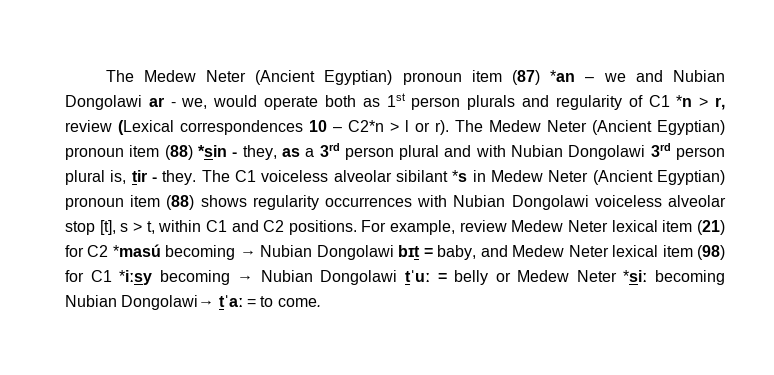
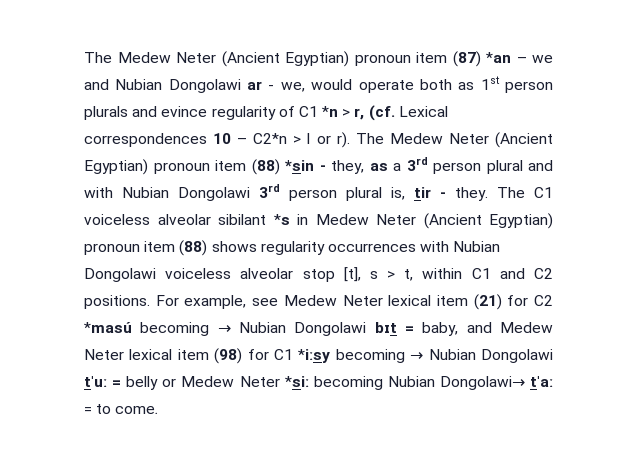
(550, 101) none -> [161,106,208,117] evince
[65,120,174,135] review (Lexical -> [368,105,448,121] (cf. Lexical
[459,220,507,232] review -> [252,298,279,306] see

